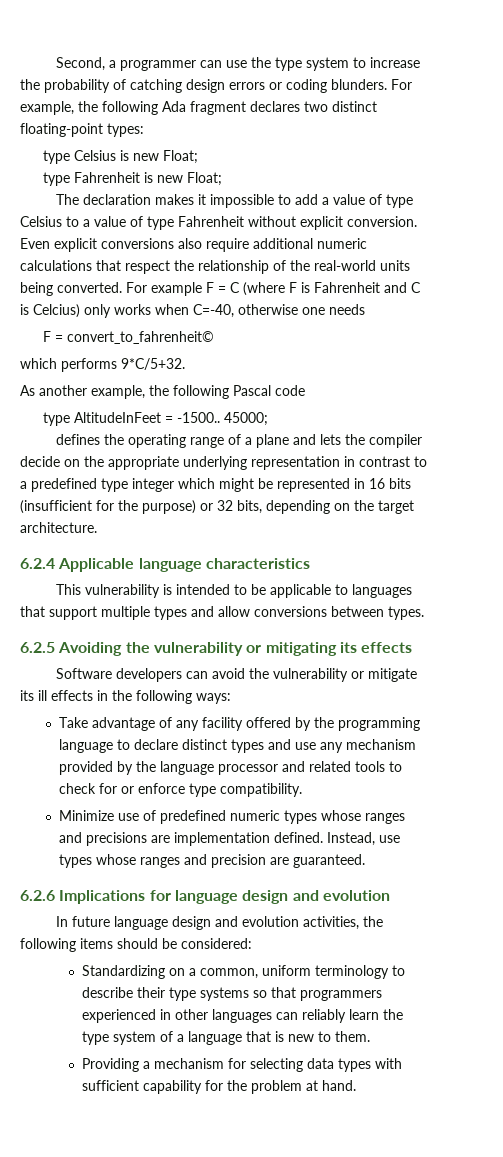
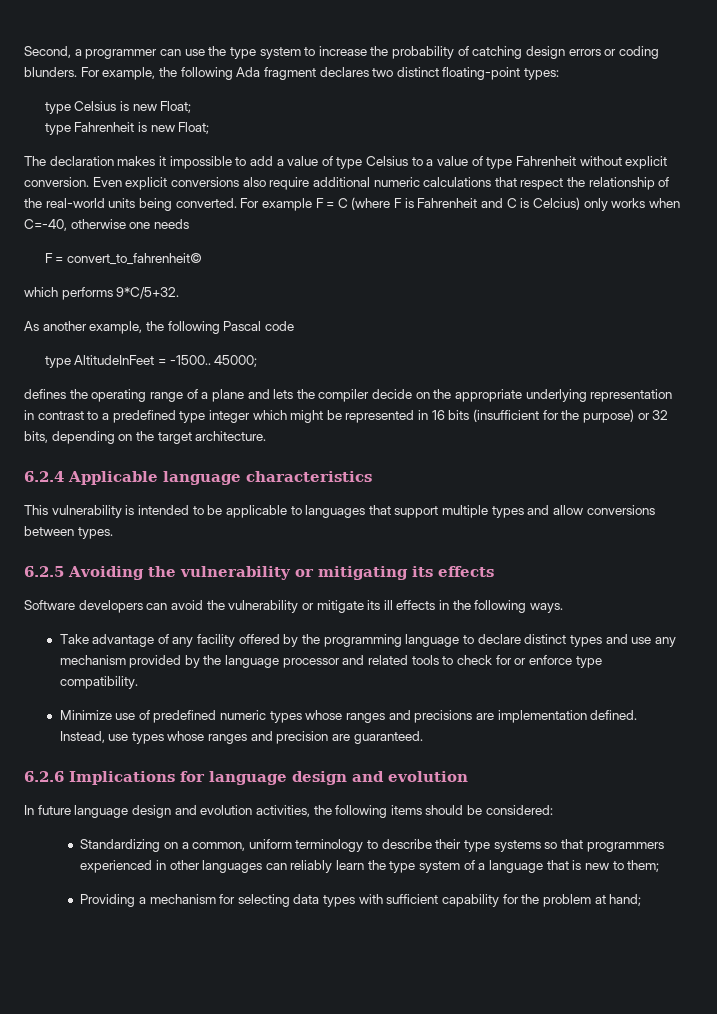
[196,693,231,704] ways: -> [530,603,564,613] ways.
[335,1031,371,1042] them. -> [627,860,660,872] them;
[322,1080,357,1091] hand. -> [609,894,642,906] hand;

